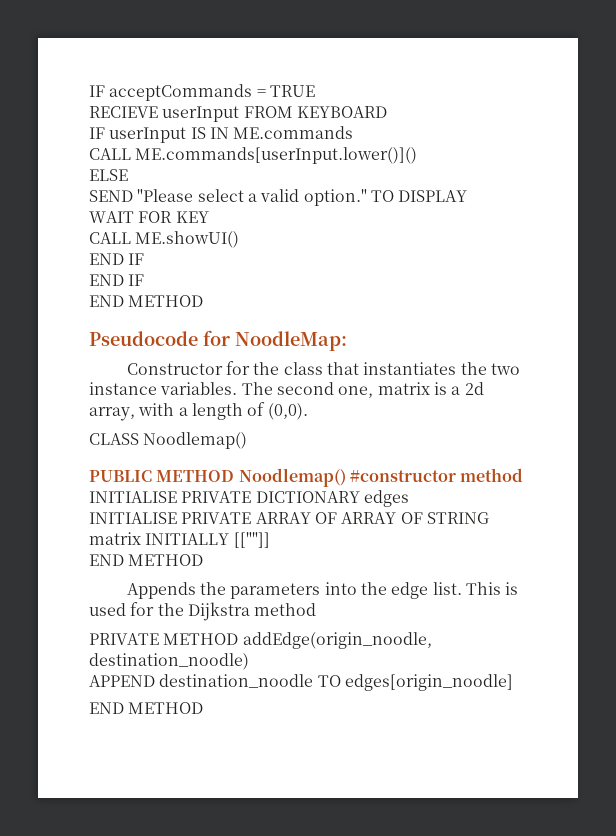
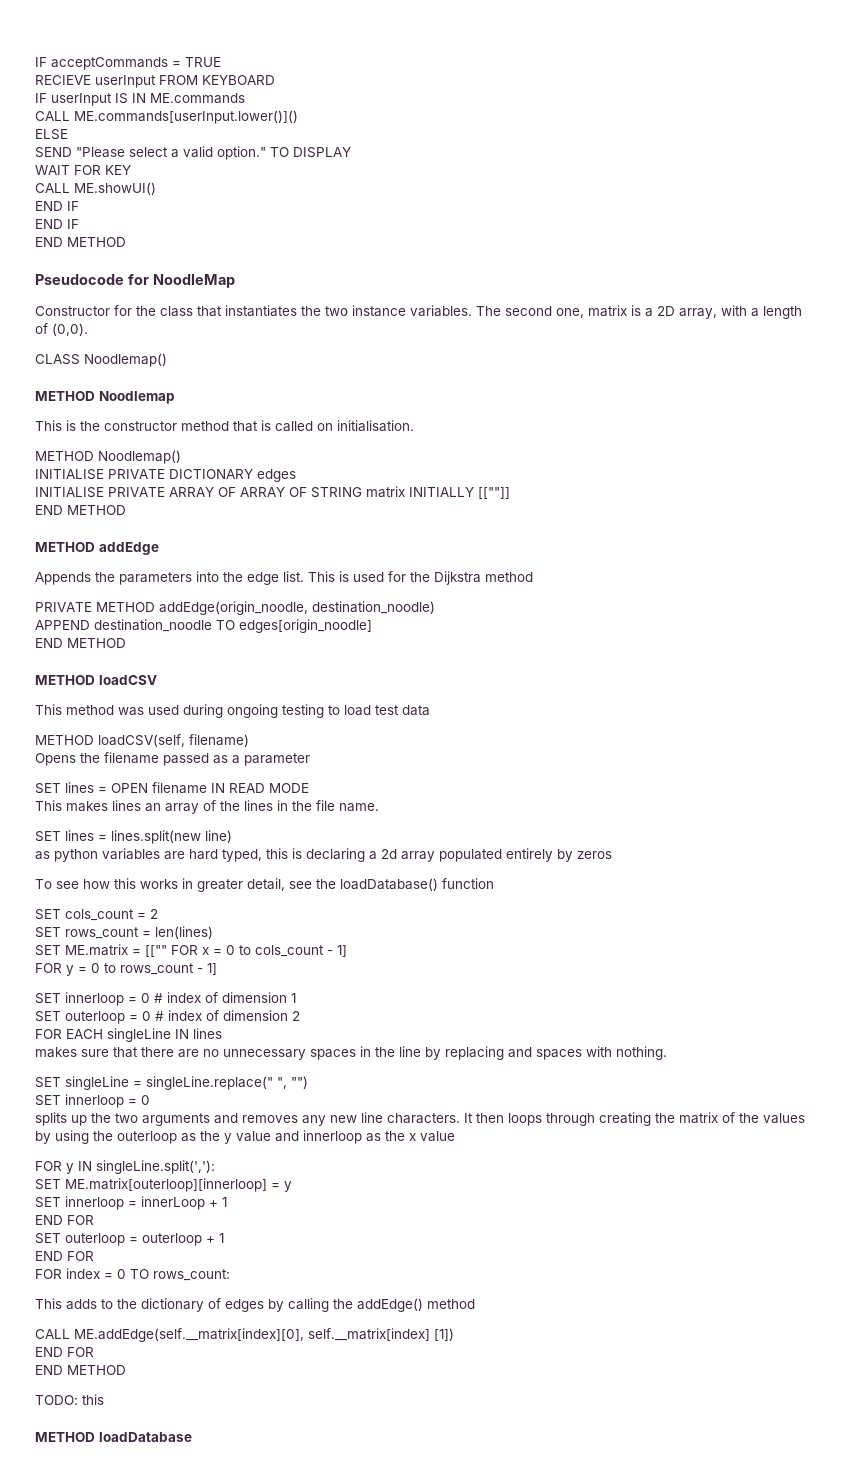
[235,331,347,351] NoodleMap: -> [152,274,235,288] NoodleMap
[464,382,484,395] 2d -> [657,306,675,316] 2D
[89,470,152,482] PUBLIC -> [35,391,175,404] [35,420,414,432] METHOD Noodlemap // This is the constructor method that is called on initialisation. //
[349,468,524,482] #constructor method -> (181, 457) none
(204, 560) none -> [35,542,159,555] // METHOD addEdge
(204, 708) none -> [35,675,157,685] [35,704,430,718] [35,734,249,747] [35,752,310,766] [35,782,309,794] [35,800,379,814] [35,830,232,844] [35,848,612,862] [35,878,494,892] [35,909,158,921] [35,926,213,939] [35,944,347,957] [35,963,217,976] [35,992,296,1006] [35,1010,300,1024] [35,1028,222,1042] [35,1046,667,1060] [35,1076,308,1090] [35,1094,150,1108] [35,1112,805,1126] [35,1130,455,1144] [35,1160,215,1174] [35,1178,292,1192] [35,1196,227,1210] [35,1215,94,1225] [35,1233,224,1246] [35,1251,94,1261] [35,1268,230,1281] [35,1298,475,1312] [35,1328,454,1342] [35,1347,94,1357] [35,1365,126,1375] [35,1394,104,1405] [35,1432,192,1442] // METHOD loadCSV // This method was used during ongoing testing to load test data // METHOD loadCSV(self, filename) // Opens the filename passed as a parameter // SET lines = OPEN filename IN READ MODE // This makes lines an array of the lines in the file name. // SET lines = lines.split(new line) // as python variables are hard typed, this is declaring a 2d array populated entirely by zeros // To see how this works in greater detail, see the loadDatabase() function // SET cols_count = 2 // SET rows_count = len(lines) // SET ME.matrix = [["" FOR x = 0 to cols_count - 1] // FOR y = 0 to rows_count - 1] // SET innerloop = 0 # index of dimension 1 // SET outerloop = 0 # index of dimension 2 // FOR EACH singleLine IN lines // makes sure that there are no unnecessary spaces in the line by replacing and spaces with nothing. // SET singleLine = singleLine.replace(" ", "") // SET innerloop = 0 // splits up the two arguments and removes any new line characters. It then loops through creating the matrix of the values by using the outerloop as the y value and innerloop as the x value // FOR y IN singleLine.split(','): // SET ME.matrix[outerloop][innerloop] = y // SET innerloop = innerLoop + 1 // END FOR // SET outerloop = outerloop + 1 // END FOR // FOR index = 0 TO rows_count: // This adds to the dictionary of edges by calling the addEdge() method // CALL ME.addEdge(self.__matrix[index][0], self.__matrix[index] [1]) // END FOR // END METHOD // TODO: this // METHOD loadDatabase

